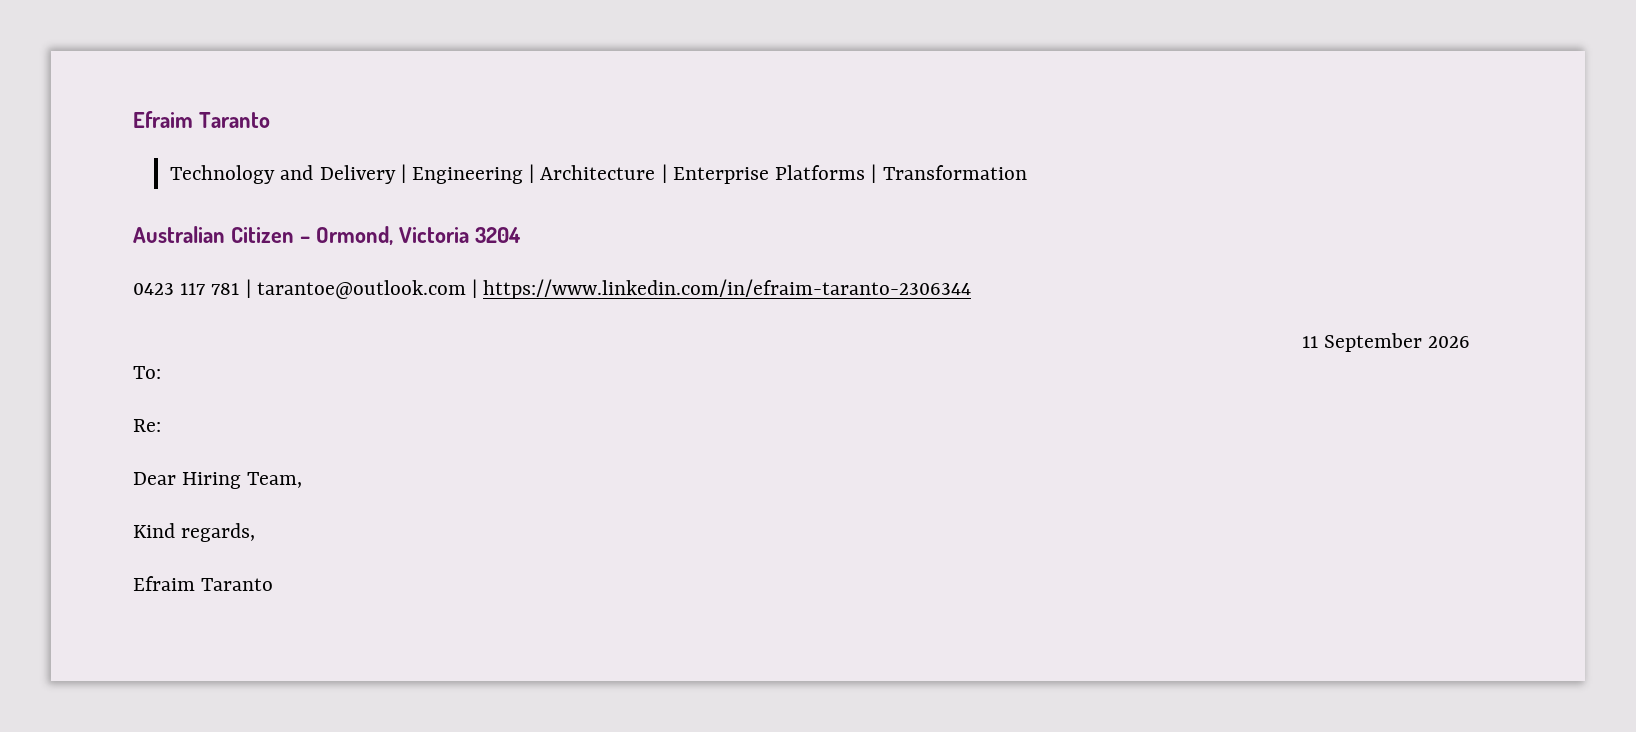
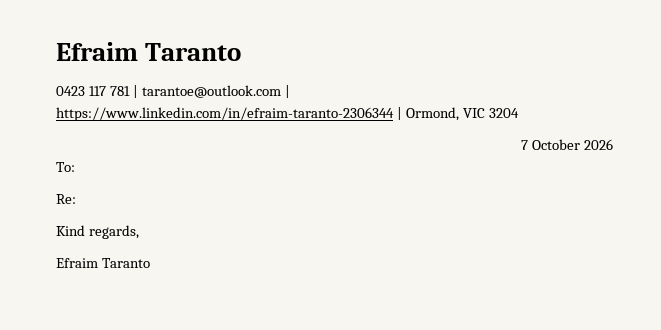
[133,111,270,128] [170,164,1027,184] [133,226,521,246] Efraim Taranto // Technology and Delivery | Engineering | Architecture | Enterprise Platforms | Transformation // Australian Citizen – Ormond, Victoria 3204 -> [56,42,242,61] Efraim Taranto
[1301,333,1422,352] // 11 September -> [396,107,519,121] [521,139,581,150] | Ormond, VIC 3204 // 7 October
[133,472,303,489] // Dear Hiring Team, -> (76, 199) none

